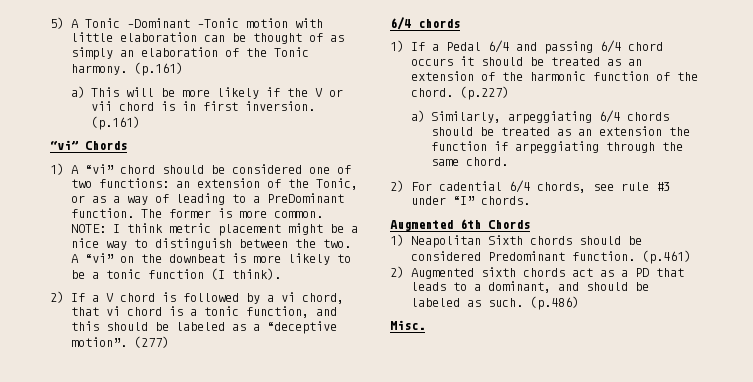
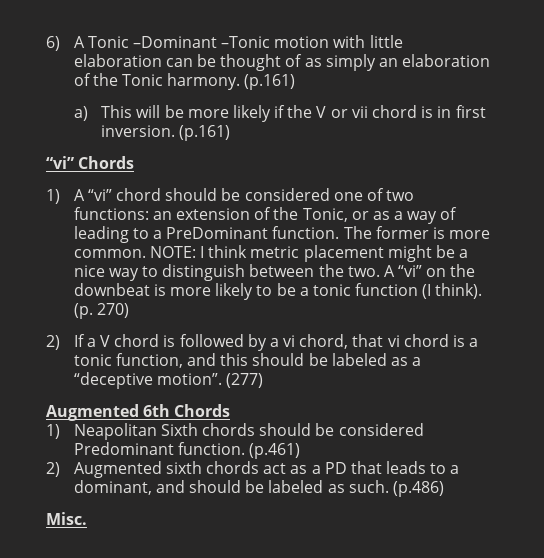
[50,17,64,29] 5) -> [46,36,60,51] 6)
(281, 274) none -> [73,303,129,319] (p. 270)
[390,17,460,30] [390,40,663,54] [410,56,642,66] [410,71,698,81] [410,86,509,100] [410,110,670,124] [431,126,691,136] [431,141,684,154] [431,157,509,166] [390,180,670,193] [410,196,530,205] // 6/4 chords // 1) If a Pedal 6/4 and passing 6/4 chord occurs it should be treated as an extension of the harmonic function of the chord. (p.227) // a) Similarly, arpeggiating 6/4 chords should be treated as an extension the function if arpeggiating through the same chord. // 2) For cadential 6/4 chords, see rule #3 under “I” chords. -> (263, 380) none

